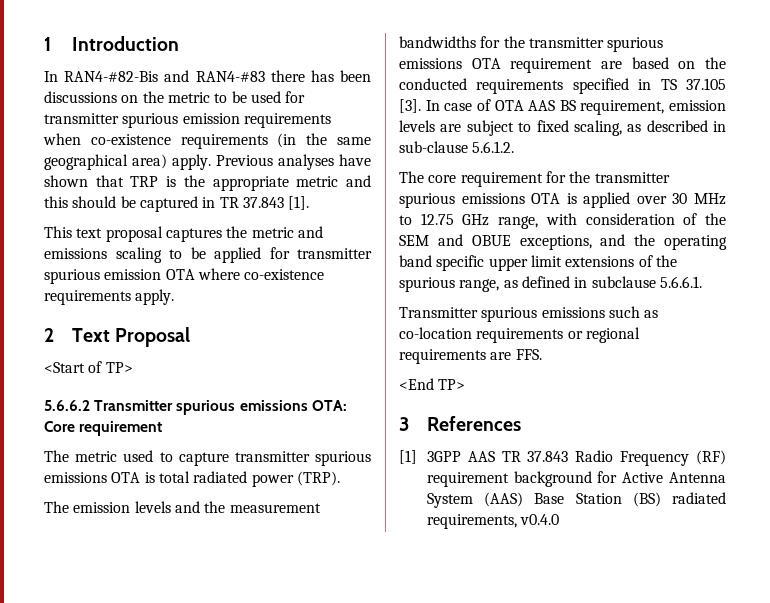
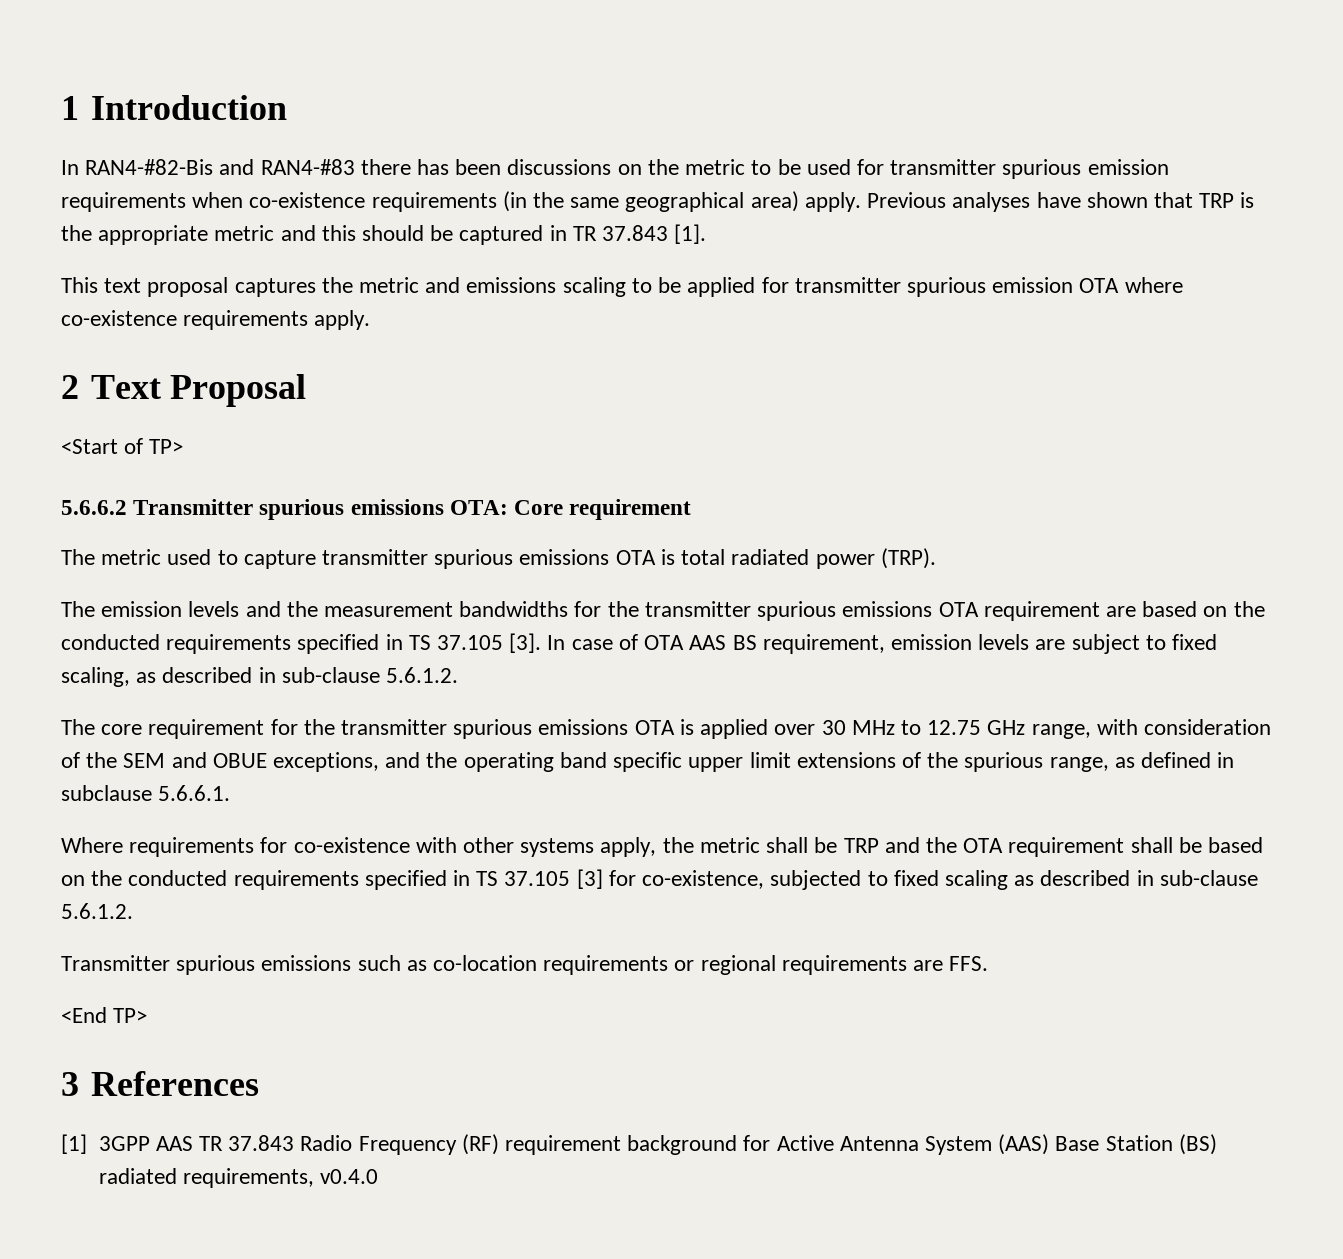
(702, 282) none -> [61,837,1263,857] [61,869,1258,890] [61,903,133,919] // Where requirements for co-existence with other systems apply, the metric shall be TRP and the OTA requirement shall be based on the conducted requirements specified in TS 37.105 [3] for co-existence, subjected to fixed scaling as described in sub-clause 5.6.1.2.

